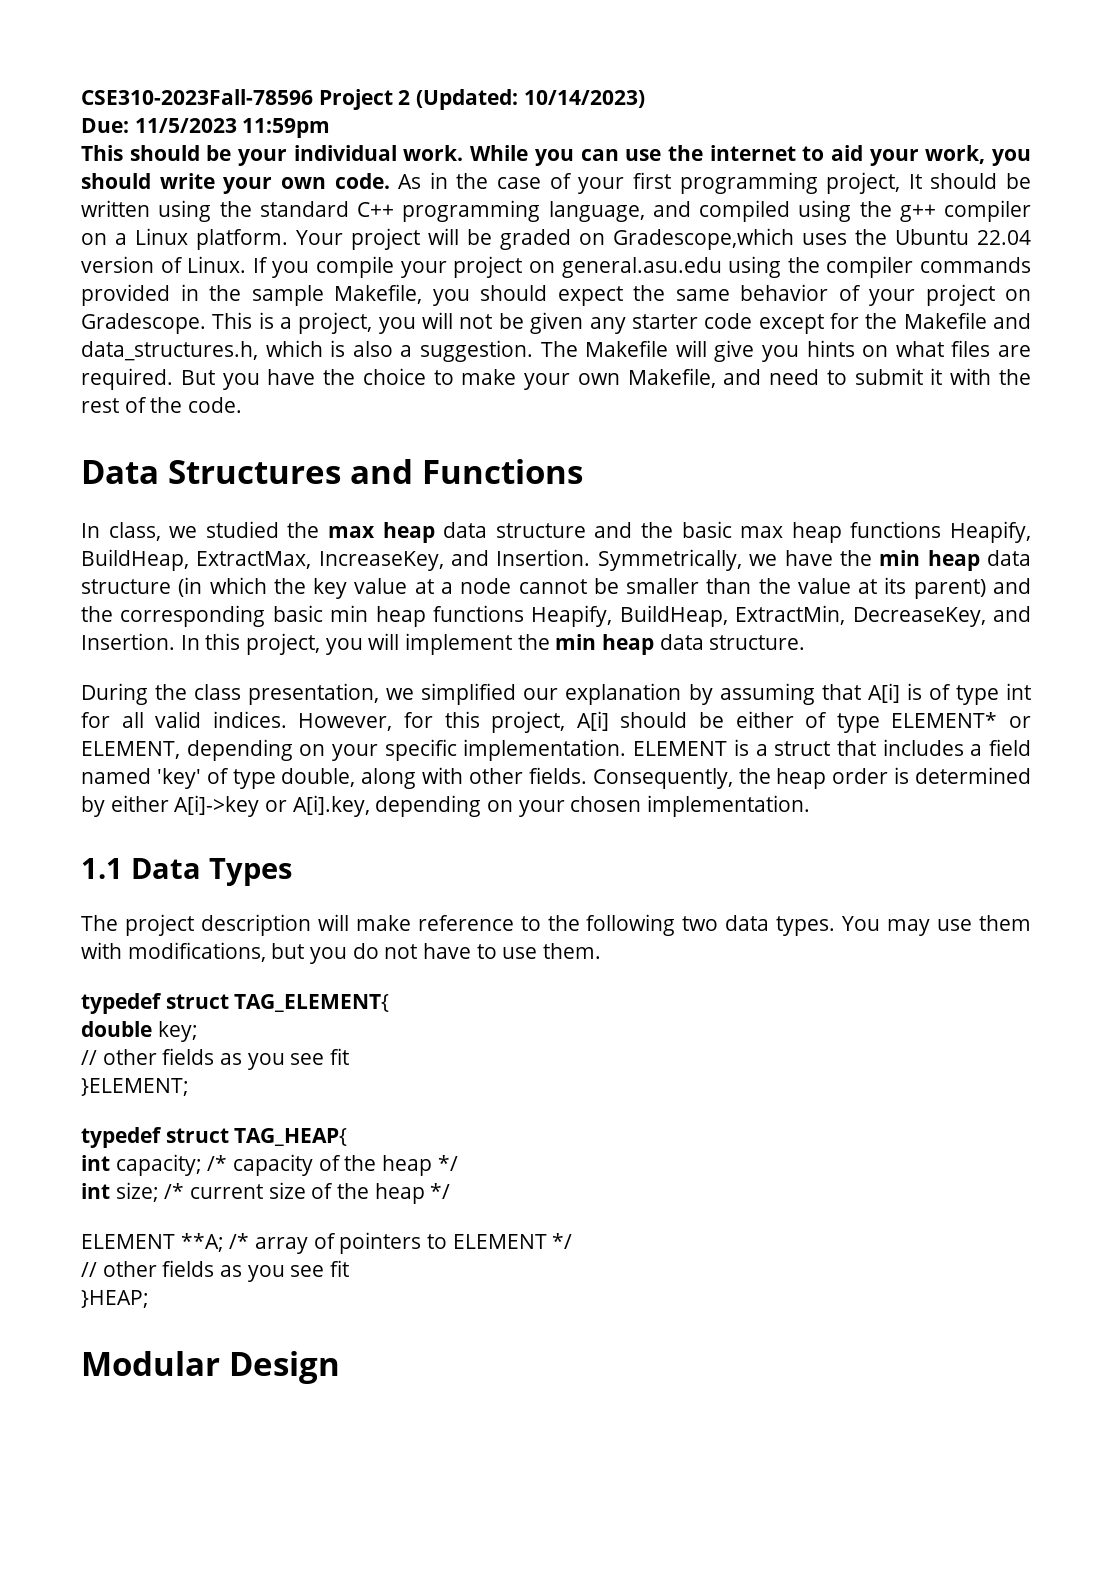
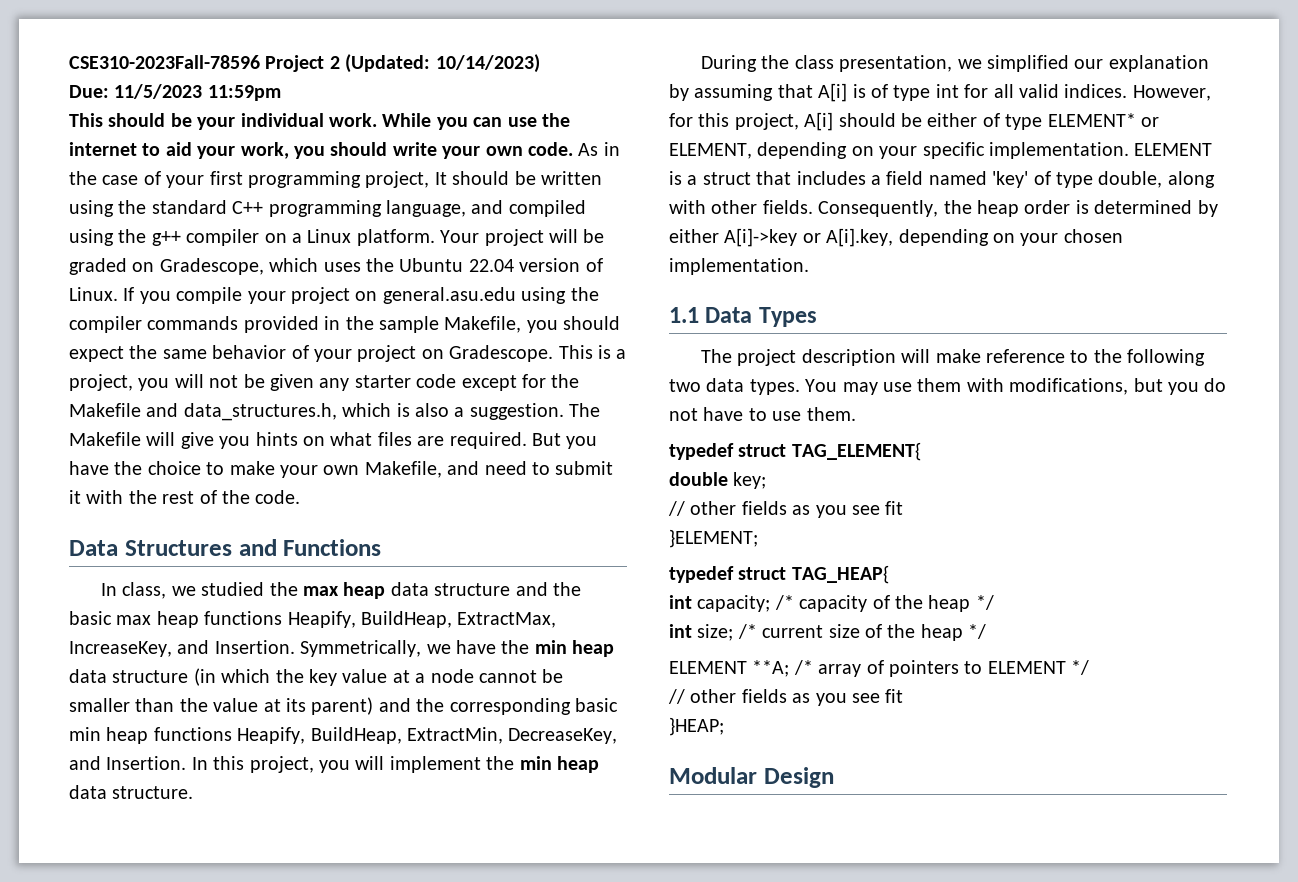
[612,228,794,250] Gradescope,which -> [159,258,319,275] Gradescope, which

